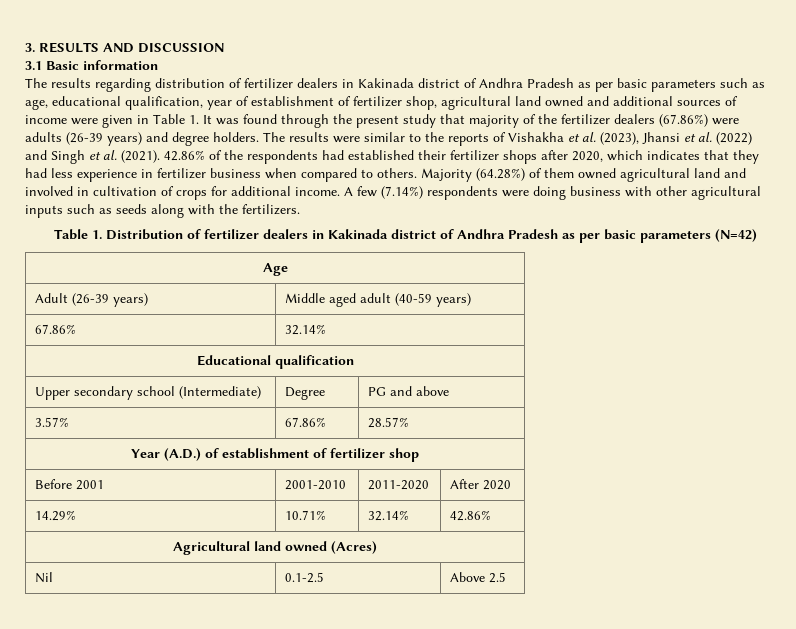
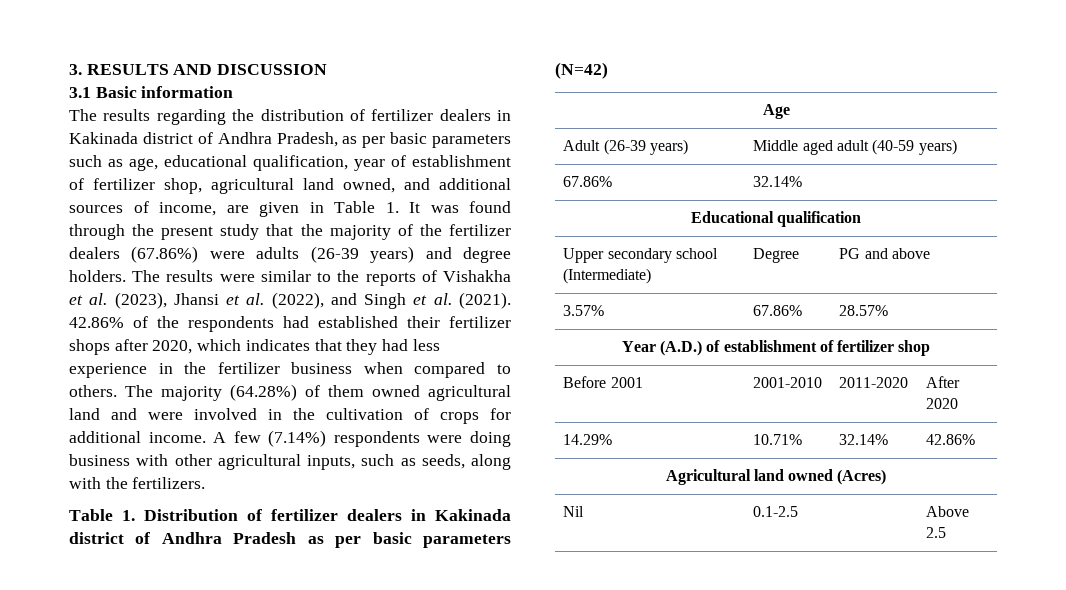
(151, 85) none -> [232,109,255,121] the
[527,78,574,88] Pradesh -> [276,132,338,147] Pradesh,
[545,96,583,107] owned -> [343,178,395,193] owned,
[25,115,98,125] income were -> [159,202,249,216] income, are
(465, 119) none -> [300,224,323,236] the
[716,132,752,145] (2022) -> [271,292,324,309] (2022),
(153, 173) none -> [184,362,207,374] the
[421,168,472,182] Majority -> [125,385,222,401] The majority
(746, 173) none -> [148,412,183,420] were
(89, 191) none -> [293,408,315,420] the
[25,204,147,218] inputs such as seeds -> [307,454,465,470] inputs, such as seeds,

